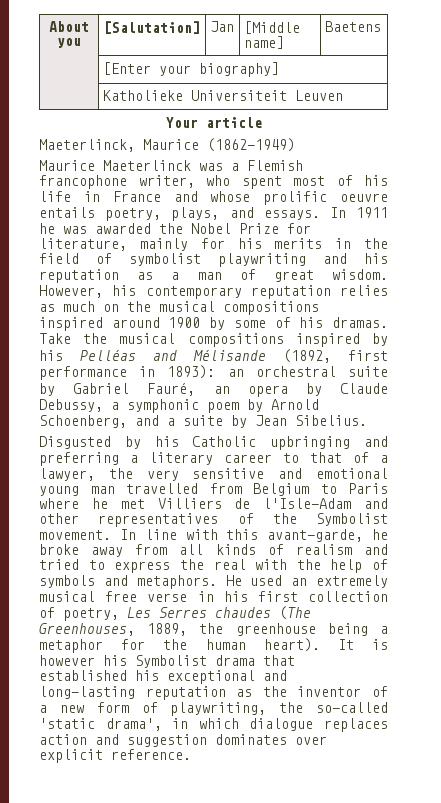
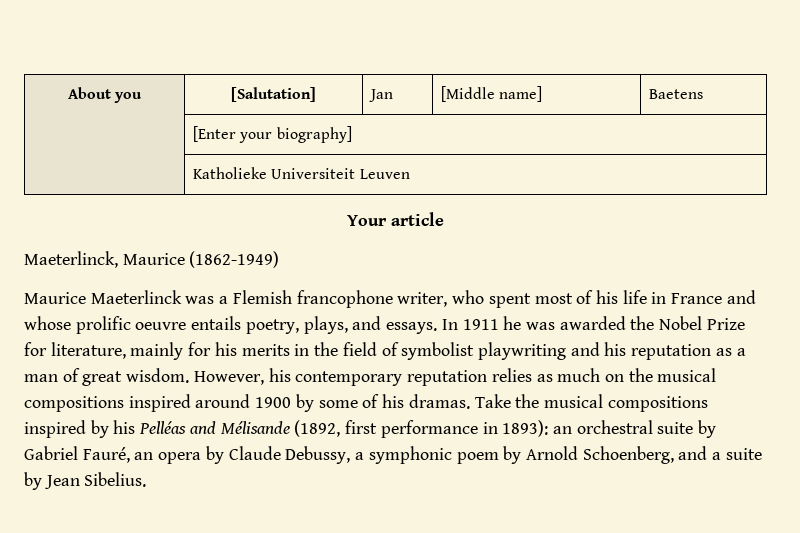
[207,138,295,152] (1862—1949) -> [189,251,280,268] (1862-1949)
[39,436,389,450] [39,452,388,466] [39,468,389,481] [39,483,388,496] [39,498,388,509] [39,513,388,527] [39,529,388,542] [39,544,388,557] [39,559,388,573] [39,575,388,589] [39,591,388,602] [39,606,311,621] [39,623,388,636] [39,638,388,653] [39,655,295,668] [39,670,287,684] [39,686,388,700] [39,702,388,716] [39,718,388,732] [39,734,327,747] [39,749,191,763] // Disgusted by his Catholic upbringing and preferring a literary career to that of a lawyer, the very sensitive and emotional young man travelled from Belgium to Paris where he met Villiers de l'Isle-Adam and other representatives of the Symbolist movement. In line with this avant-garde, he broke away from all kinds of realism and tried to express the real with the help of symbols and metaphors. He used an extremely musical free verse in his first collection of poetry, Les Serres chaudes (The Greenhouses, 1889, the greenhouse being a metaphor for the human heart). It is however his Symbolist drama that established his exceptional and long-lasting reputation as the inventor of a new form of playwriting, the so-called 'static drama', in which dialogue replaces action and suggestion dominates over explicit reference. -> (147, 479) none

